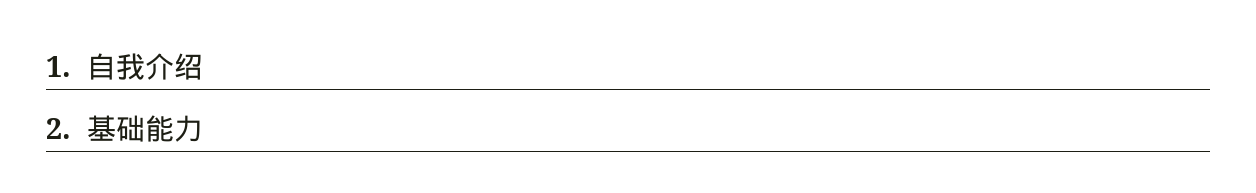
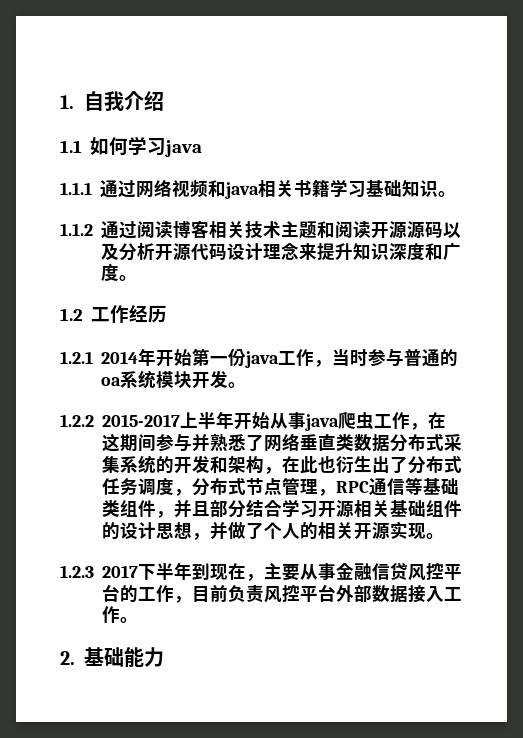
(203, 66) none -> [60,136,202,157] [60,179,456,199] [60,220,461,239] [101,242,461,261] [101,264,137,282] [60,305,167,323] [60,348,458,368] [101,370,246,389] [60,411,446,431] [102,433,462,452] [102,455,462,474] [102,477,459,496] [102,499,462,518] [102,521,444,540] [60,562,462,581] [102,584,462,603] [102,606,138,623] // 1.1如何学习java // 1.1.1通过网络视频和java相关书籍学习基础知识。 // 1.1.2通过阅读博客相关技术主题和阅读开源源码以及分析开源代码设计理念来提升知识深度和广度。 // 1.2工作经历 // 1.2.1 2014年开始第一份java工作，当时参与普通的oa系统模块开发。 // 1.2.2 2015-2017上半年开始从事java爬虫工作，在这期间参与并熟悉了网络垂直类数据分布式采集系统的开发和架构，在此也衍生出了分布式任务调度，分布式节点管理，RPC通信等基础类组件，并且部分结合学习开源相关基础组件的设计思想，并做了个人的相关开源实现。 // 1.2.3 2017下半年到现在，主要从事金融信贷风控平台的工作，目前负责风控平台外部数据接入工作。

